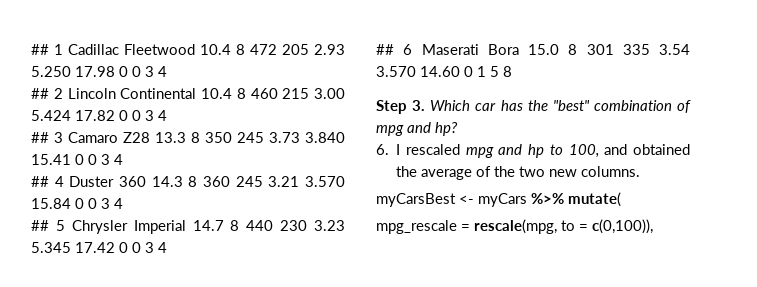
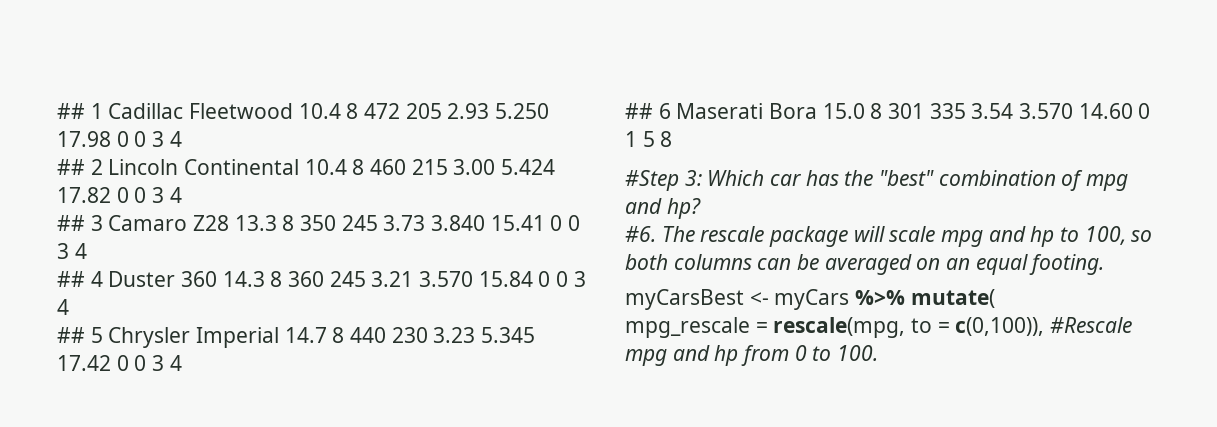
[376,100,426,114] Step 3. -> [625,170,702,191] #Step 3:
[376,144,460,155] 6. I rescaled -> [625,226,936,247] #6. The rescale package will scale
[604,144,690,155] [396,166,641,180] and obtained the average of the two new columns. -> [1131,230,1153,242] [625,254,1105,275] so both columns can be averaged on an equal footing.
(653, 226) none -> [1050,317,1133,333] [625,345,879,366] #Rescale mpg and hp from 0 to 100.

